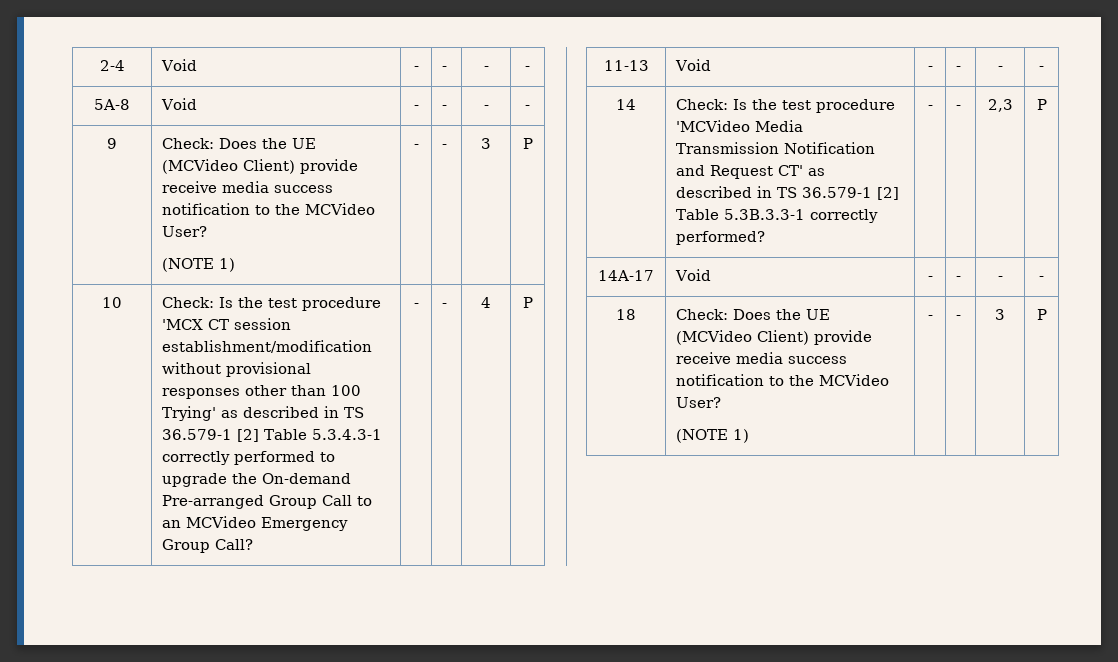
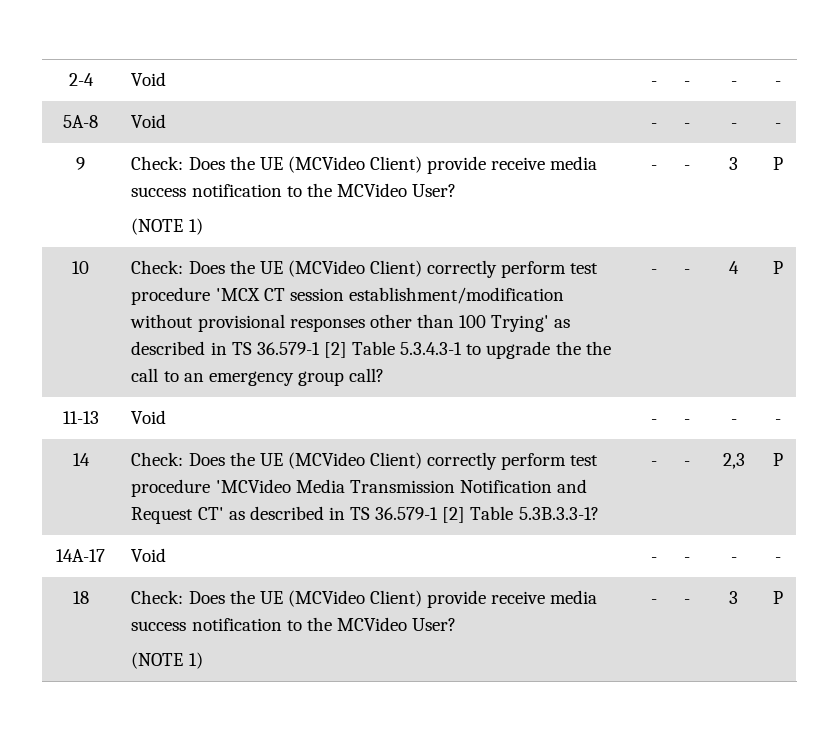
[219,297,264,308] Is the -> [188,260,567,278] Does the UE (MCVideo Client) correctly perform
[162,451,316,465] correctly performed -> (463, 348) none
[262,473,352,484] [162,495,373,509] [162,516,349,531] [162,539,254,553] On-demand Pre-arranged Group Call to an MCVideo Emergency Group Call? -> [585,341,611,355] [131,368,385,386] the call to an emergency group call?
[733,99,778,110] Is the -> [188,452,567,470] Does the UE (MCVideo Client) correctly perform
[724,209,879,223] [676,231,766,245] 5.3B.3.3-1 correctly performed? -> [518,507,599,520] 5.3B.3.3-1?

